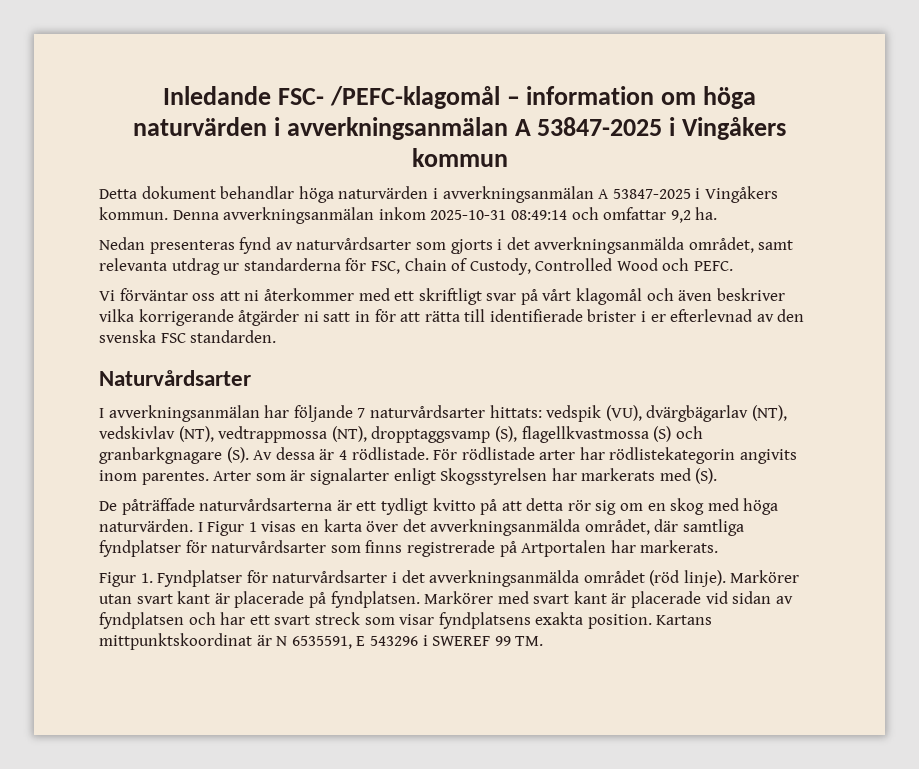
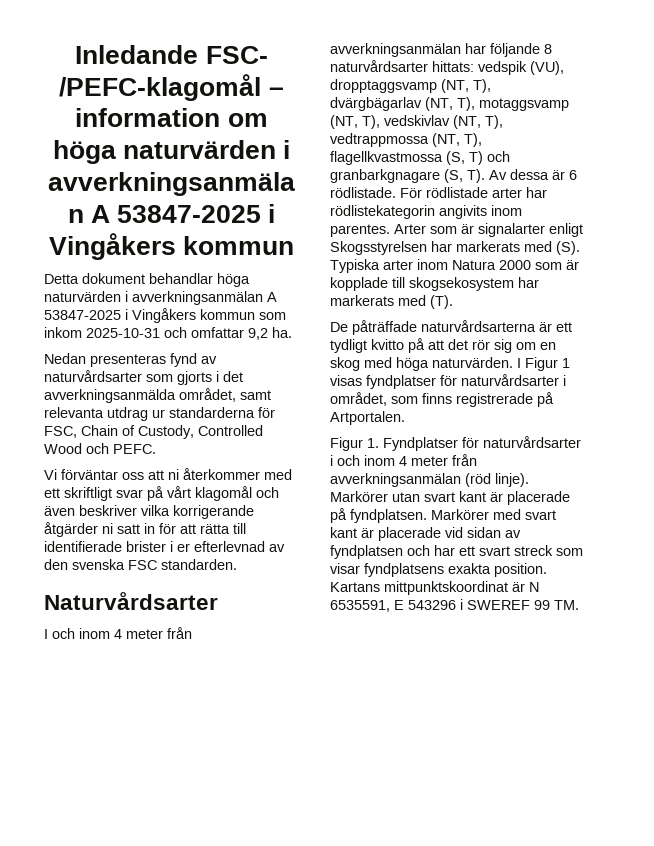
[99,207,375,224] kommun. Denna avverkningsanmälan -> [200,309,286,320] kommun som
[510,210,567,220] 08:49:14 -> (160, 333) none
(104, 413) none -> [52,627,192,639] och inom 4 meter från
[357,408,366,418] 7 -> [544,44,552,54] 8
[646,405,787,422] [99,426,703,443] [99,447,249,464] dvärgbägarlav (NT), vedskivlav (NT), vedtrappmossa (NT), dropptaggsvamp (S), flagellkvastmossa (S) och granbarkgnagare (S). -> [330,79,491,93] [330,97,569,111] [330,115,503,129] [330,133,482,147] [330,151,510,165] [330,169,485,183] dropptaggsvamp (NT, T), dvärgbägarlav (NT, T), motaggsvamp (NT, T), vedskivlav (NT, T), vedtrappmossa (NT, T), flagellkvastmossa (S, T) och granbarkgnagare (S, T).
[338,450,347,460] 4 -> [569,170,577,180] 6
(718, 476) none -> [330,259,579,273] [330,277,539,291] [330,295,453,309] Typiska arter inom Natura 2000 som är kopplade till skogsekosystem har markerats med (T).
[526,498,564,511] detta -> [448,339,468,350] det
[300,519,745,536] en karta över det avverkningsanmälda området, där samtliga -> (362, 380) none
(327, 546) none -> [563,375,566,386] [330,392,387,406] i området,
[521,540,719,557] Artportalen har markerats. -> [330,411,405,425] Artportalen.
[401,570,645,587] det avverkningsanmälda området -> [337,454,477,466] [330,473,461,487] och inom 4 meter från avverkningsanmälan

